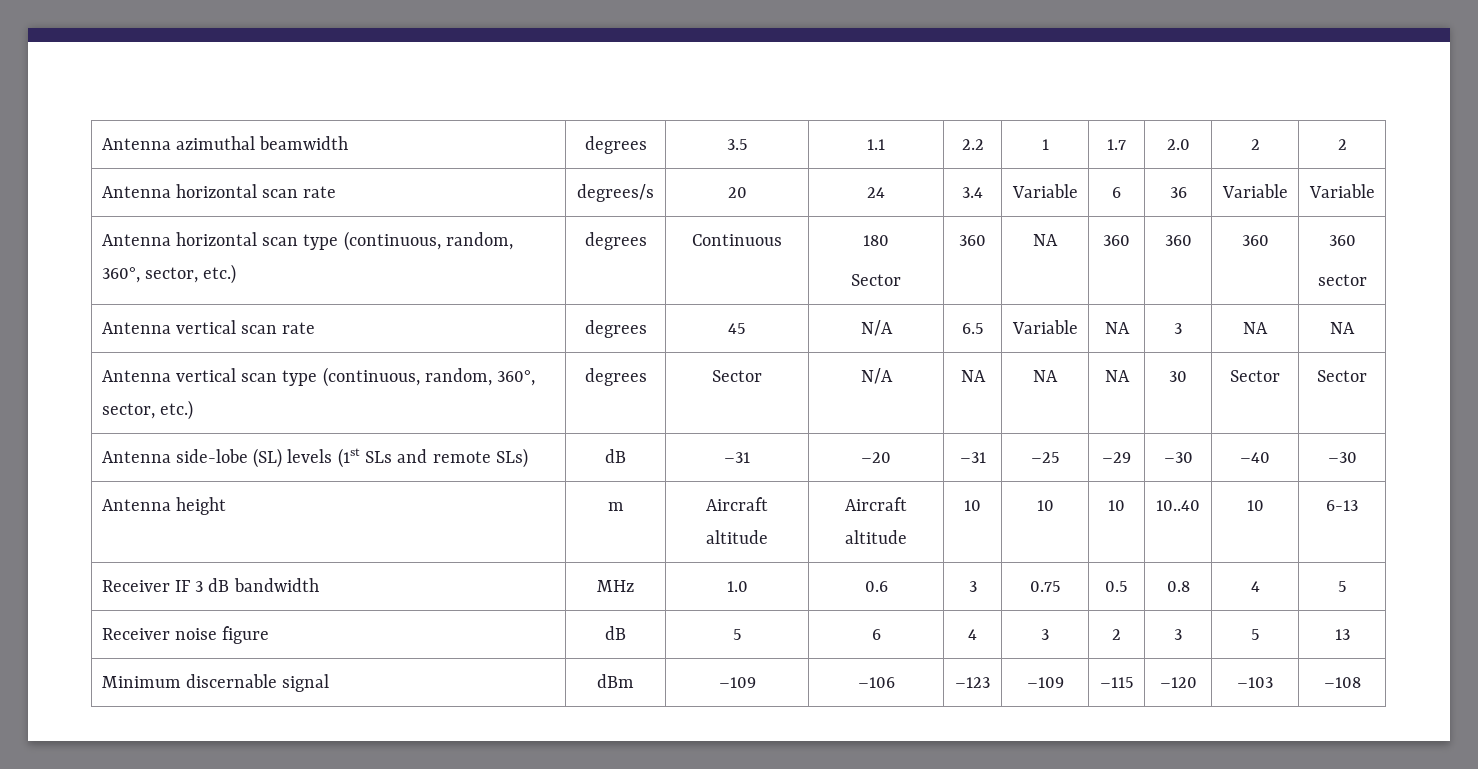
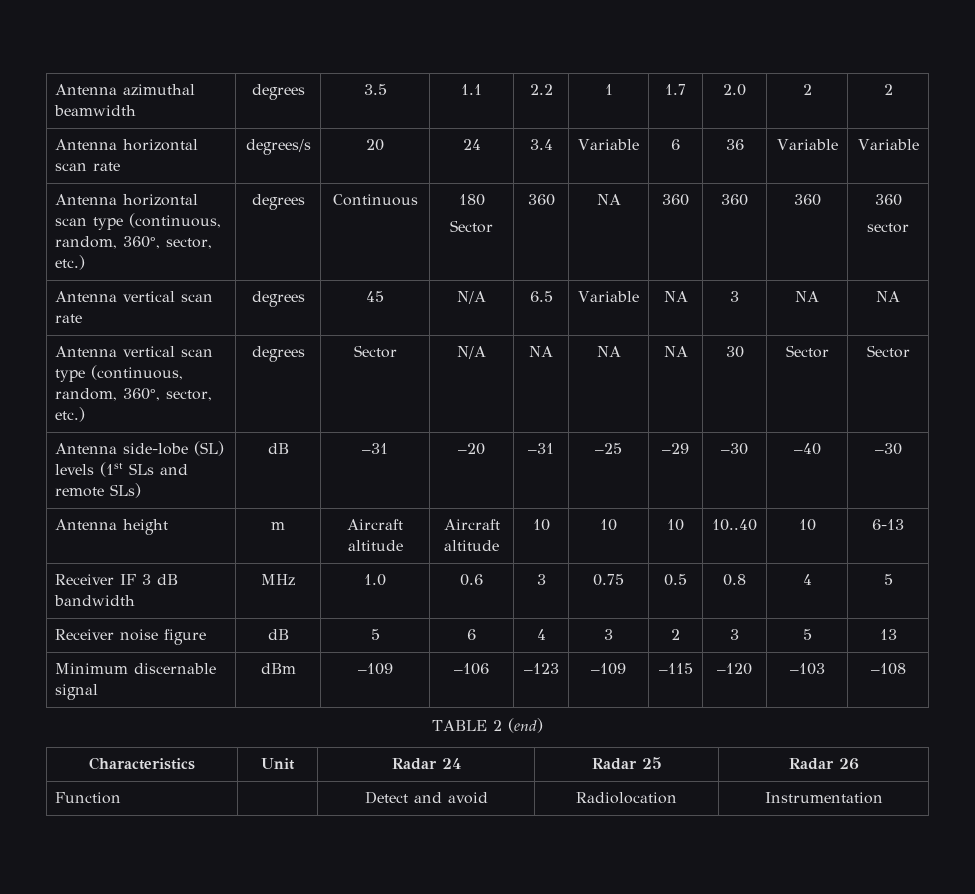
(1361, 682) none -> [432,718,543,733] [89,757,195,770] [261,758,295,770] [391,758,461,770] [591,757,662,770] [788,758,859,770] [55,792,122,804] [364,791,488,804] [576,792,677,804] [764,792,883,804] // TABLE 2 (end) // Characteristics | Unit | Radar 24 | Radar 25 | Radar 26 // Function | | Detect and avoid | Radiolocation | Instrumentation

